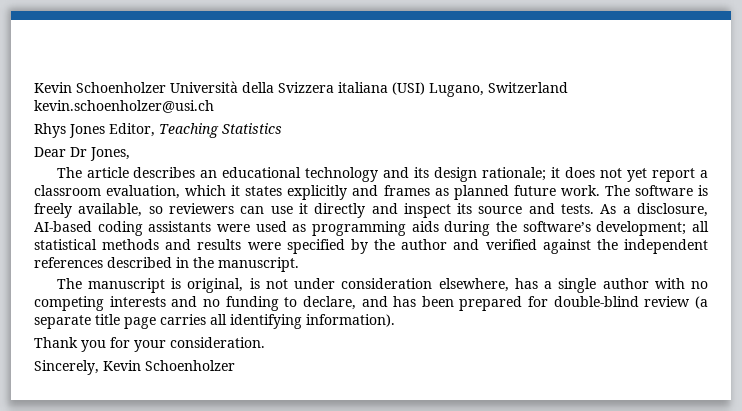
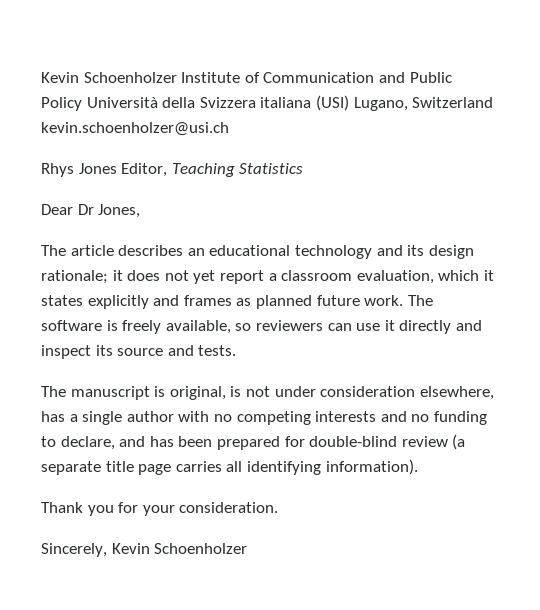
[34,82,166,93] Kevin Schoenholzer -> [41,72,452,83] [41,97,82,111] Kevin Schoenholzer Institute of Communication and Public Policy
[600,203,708,217] [34,221,709,236] [34,239,708,254] [34,257,299,272] As a disclosure, AI-based coding assistants were used as programming aids during the software’s development; all statistical methods and results were specified by the author and verified against the independent references described in the manuscript. -> (237, 350) none

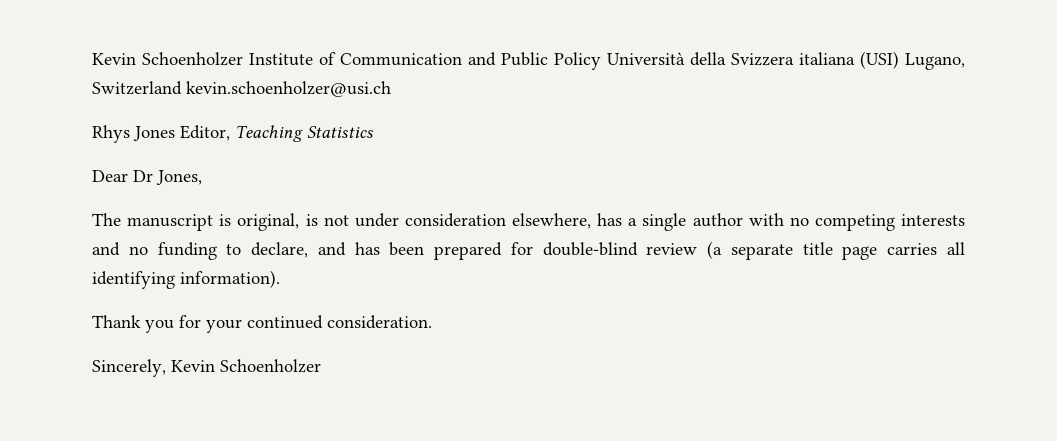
[41,245,474,259] [41,270,494,284] [41,295,433,309] [41,320,482,334] [41,345,237,359] // The article describes an educational technology and its design rationale; it does not yet report a classroom evaluation, which it states explicitly and frames as planned future work. The software is freely available, so reviewers can use it directly and inspect its source and tests. -> (202, 177) none
(175, 510) none -> [247,315,323,329] continued

